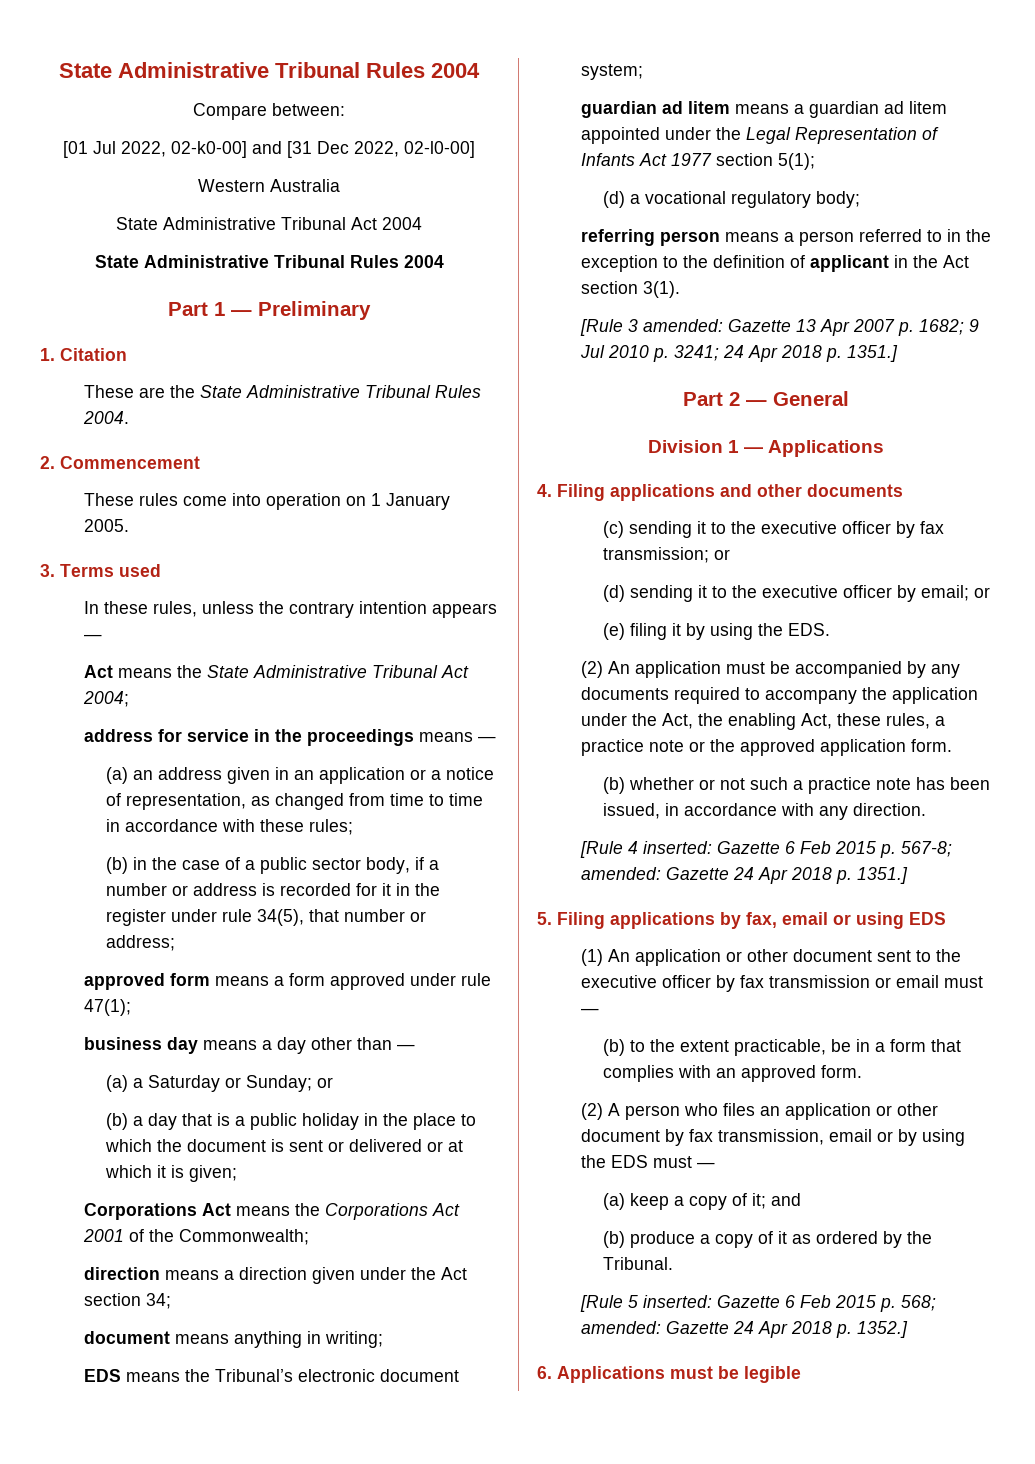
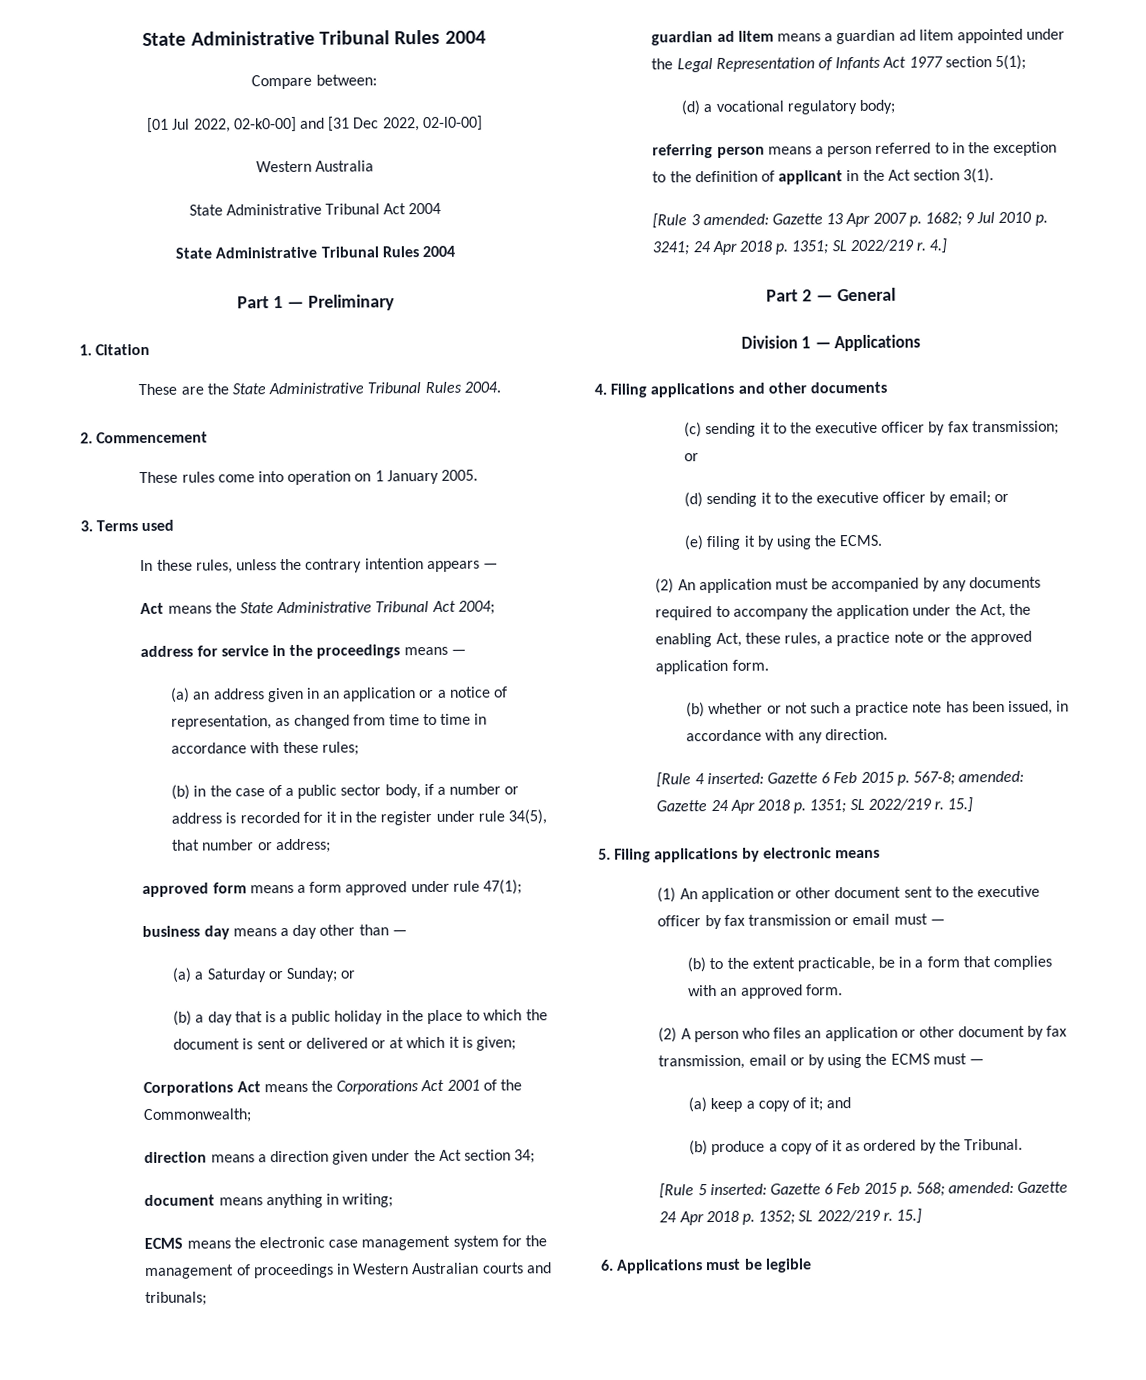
[84,1369,460,1382] [581,64,644,80] EDS means the Tribunal’s electronic document system; -> [144,1235,547,1251] [145,1262,552,1280] [145,1291,208,1307] ECMS means the electronic case management system for the management of proceedings in Western Australian courts and tribunals;
[847,345,899,362] 1351.] -> [791,238,948,255] 1351; SL 2022/219 r. 4.]
[788,623,831,636] EDS. -> [839,534,884,547] ECMS.
[857,867,909,884] 1351.] -> [809,797,974,814] 1351; SL 2022/219 r. 15.]
[746,912,946,929] fax, email or using EDS -> [762,847,880,859] electronic means
[611,1155,649,1168] EDS -> [890,1053,930,1065] ECMS
[857,1321,909,1338] 1352.] -> [758,1208,922,1225] 1352; SL 2022/219 r. 15.]

